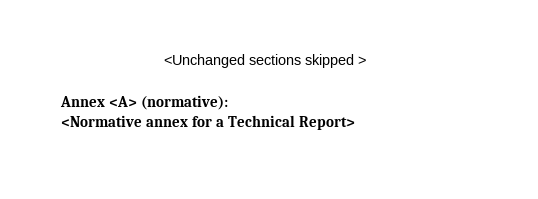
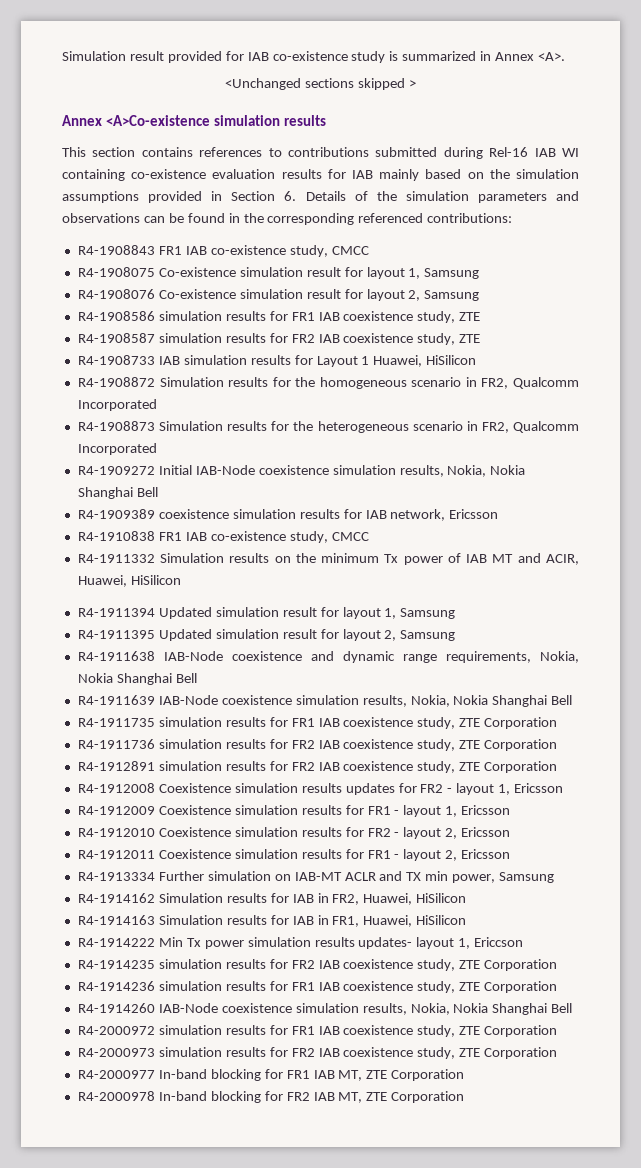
(164, 61) none -> [62,51,566,63] Simulation result provided for IAB co-existence study is summarized in Annex <A>. //
[108,95,228,110] [61,115,355,130] <A> (normative): // <Normative annex for a Technical Report> -> [105,115,326,126] [62,147,579,159] [62,169,579,181] [62,191,580,203] [62,213,513,225] [77,245,369,257] [77,267,480,279] [77,289,480,301] [77,311,481,323] [77,333,481,345] [77,355,477,367] [77,377,579,389] [77,399,157,411] [77,421,579,433] [77,443,157,455] [77,465,526,477] [77,487,158,499] [77,509,499,521] [77,531,369,543] [77,553,579,565] [77,575,181,587] [77,607,456,619] [77,629,456,641] [77,651,579,663] [77,673,197,685] [77,695,573,707] [77,717,558,729] [77,739,558,751] [77,761,558,773] [77,783,564,795] [77,805,511,817] [77,827,511,839] [77,849,511,861] [77,871,555,883] [77,893,467,905] [77,915,467,927] [77,937,524,949] [77,959,558,971] [77,981,558,993] [77,1003,573,1015] [77,1025,558,1037] [77,1047,558,1059] [77,1069,465,1081] [77,1091,465,1103] <A>Co-existence simulation results // This section contains references to contributions submitted during Rel-16 IAB WI containing co-existence evaluation results for IAB mainly based on the simulation assumptions provided in Section 6. Details of the simulation parameters and observations can be found in the corresponding referenced contributions: // R4-1908843 FR1 IAB co-existence study, CMCC // R4-1908075 Co-existence simulation result for layout 1, Samsung // R4-1908076 Co-existence simulation result for layout 2, Samsung // R4-1908586 simulation results for FR1 IAB coexistence study, ZTE // R4-1908587 simulation results for FR2 IAB coexistence study, ZTE // R4-1908733 IAB simulation results for Layout 1 Huawei, HiSilicon // R4-1908872 Simulation results for the homogeneous scenario in FR2, Qualcomm Incorporated // R4-1908873 Simulation results for the heterogeneous scenario in FR2, Qualcomm Incorporated // R4-1909272 Initial IAB-Node coexistence simulation results, Nokia, Nokia Shanghai Bell // R4-1909389 coexistence simulation results for IAB network, Ericsson // R4-1910838 FR1 IAB co-existence study, CMCC // R4-1911332 Simulation results on the minimum Tx power of IAB MT and ACIR, Huawei, HiSilicon // R4-1911394 Updated simulation result for layout 1, Samsung // R4-1911395 Updated simulation result for layout 2, Samsung // R4-1911638 IAB-Node coexistence and dynamic range requirements, Nokia, Nokia Shanghai Bell // R4-1911639 IAB-Node coexistence simulation results, Nokia, Nokia Shanghai Bell // R4-1911735 simulation results for FR1 IAB coexistence study, ZTE Corporation // R4-1911736 simulation results for FR2 IAB coexistence study, ZTE Corporation // R4-1912891 simulation results for FR2 IAB coexistence study, ZTE Corporation // R4-1912008 Coexistence simulation results updates for FR2 - layout 1, Ericsson // R4-1912009 Coexistence simulation results for FR1 - layout 1, Ericsson // R4-1912010 Coexistence simulation results for FR2 - layout 2, Ericsson // R4-1912011 Coexistence simulation results for FR1 - layout 2, Ericsson // R4-1913334 Further simulation on IAB-MT ACLR and TX min power, Samsung // R4-1914162 Simulation results for IAB in FR2, Huawei, HiSilicon // R4-1914163 Simulation results for IAB in FR1, Huawei, HiSilicon // R4-1914222 Min Tx power simulation results updates- layout 1, Ericcson // R4-1914235 simulation results for FR2 IAB coexistence study, ZTE Corporation // R4-1914236 simulation results for FR1 IAB coexistence study, ZTE Corporation // R4-1914260 IAB-Node coexistence simulation results, Nokia, Nokia Shanghai Bell // R4-2000972 simulation results for FR1 IAB coexistence study, ZTE Corporation // R4-2000973 simulation results for FR2 IAB coexistence study, ZTE Corporation // R4-2000977 In-band blocking for FR1 IAB MT, ZTE Corporation // R4-2000978 In-band blocking for FR2 IAB MT, ZTE Corporation

